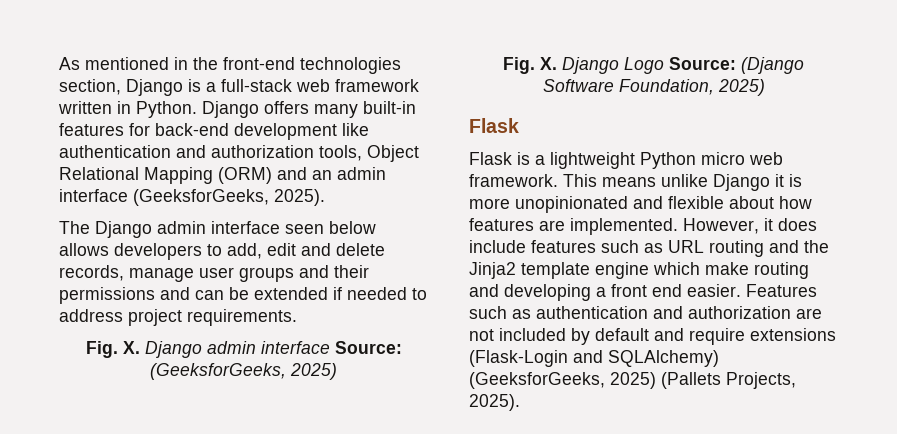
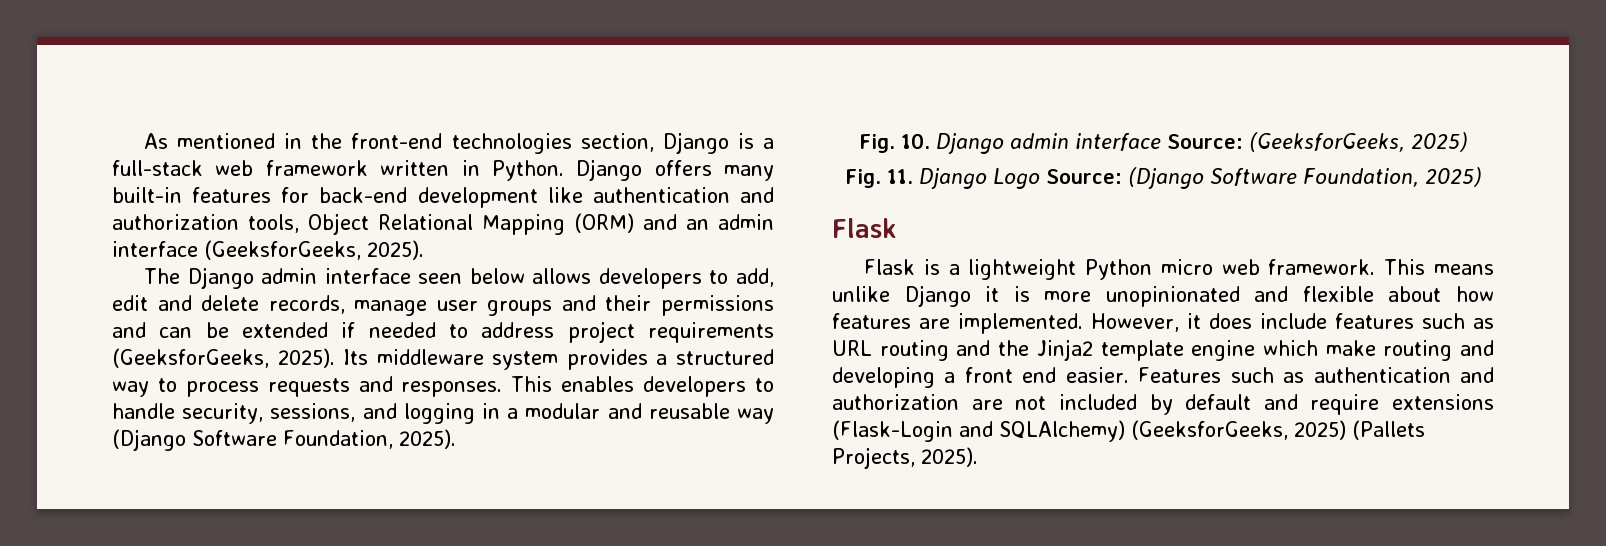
[187,309,297,326] [85,341,140,358] requirements. // Fig. X. -> [648,322,774,343] [112,348,774,370] [112,376,775,397] [112,403,774,424] [112,429,456,451] [858,133,930,153] requirements (GeeksforGeeks, 2025). Its middleware system provides a structured way to process requests and responses. This enables developers to handle security, sessions, and logging in a modular and reusable way (Django Software Foundation, 2025). // Fig. 10.
[540,57,557,70] X. -> [886,169,913,184] 11.

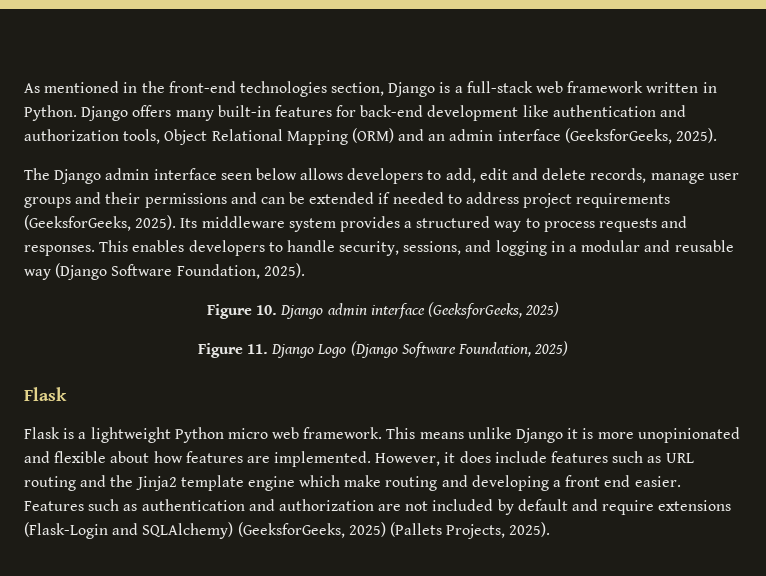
[858,134,895,153] Fig. -> [206,304,252,319] Figure
[1166,134,1243,149] Source: -> (425, 311) none
[844,169,881,188] Fig. -> [197,343,243,358] Figure
[1045,169,1122,184] Source: -> (347, 351) none

